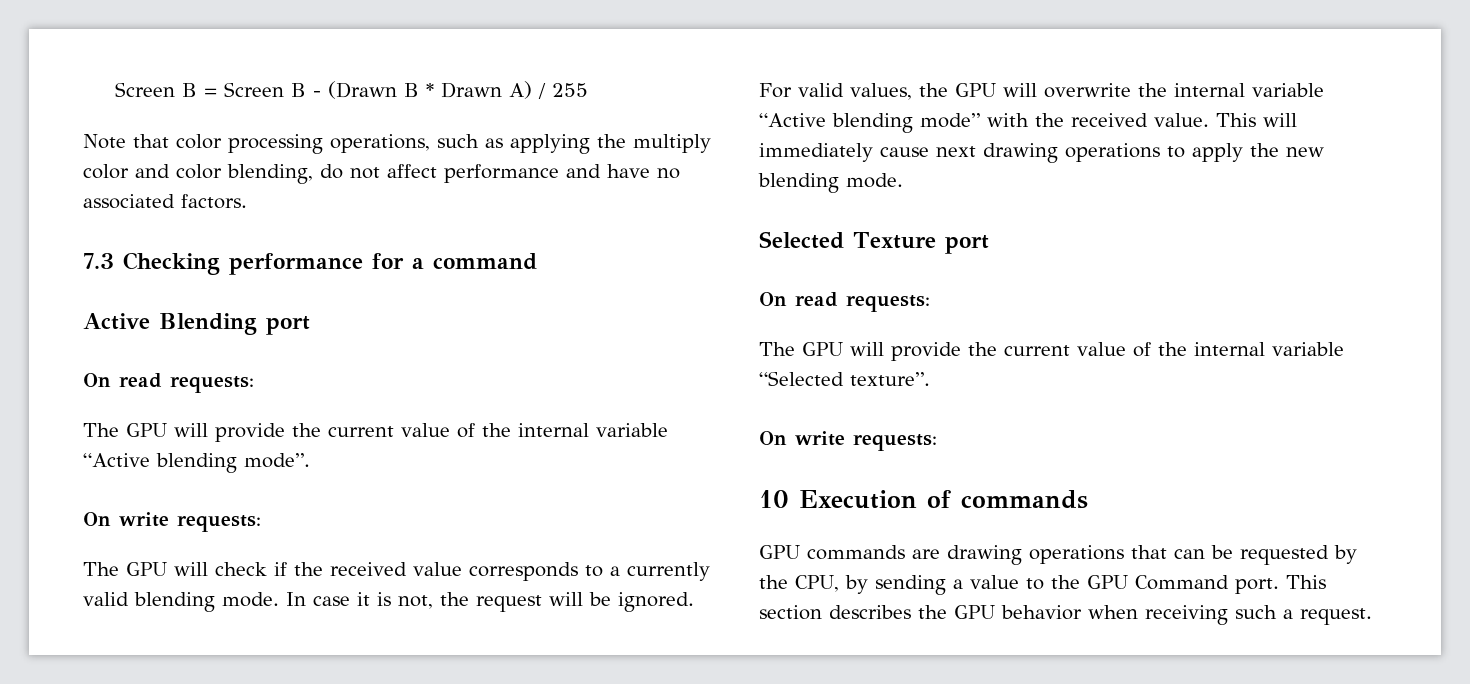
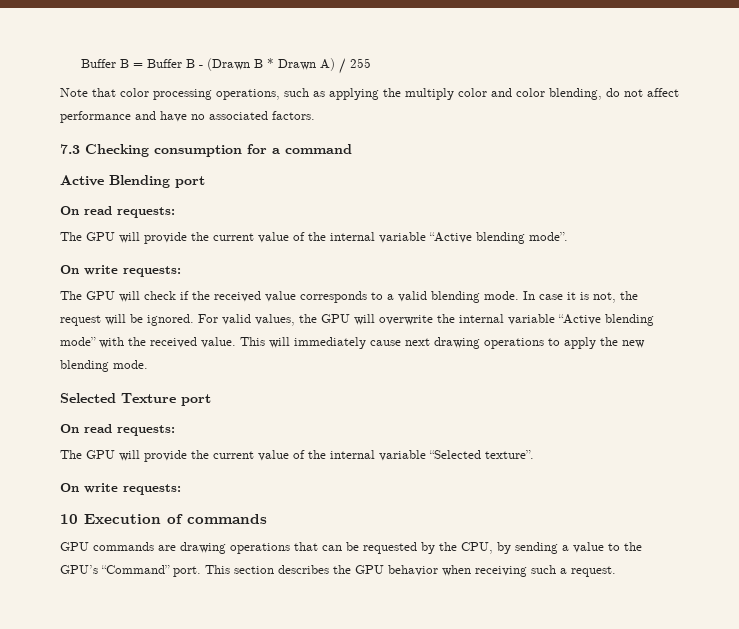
[115,82,176,97] Screen -> [80,59,116,68] Buffer
[224,82,285,97] Screen -> [146,59,182,68] Buffer
[229,253,363,275] performance -> [154,145,242,157] consumption
[627,562,710,581] currently -> (394, 297) none
[1087,575,1229,590] GPU Command -> [60,565,170,574] GPU’s “Command”

